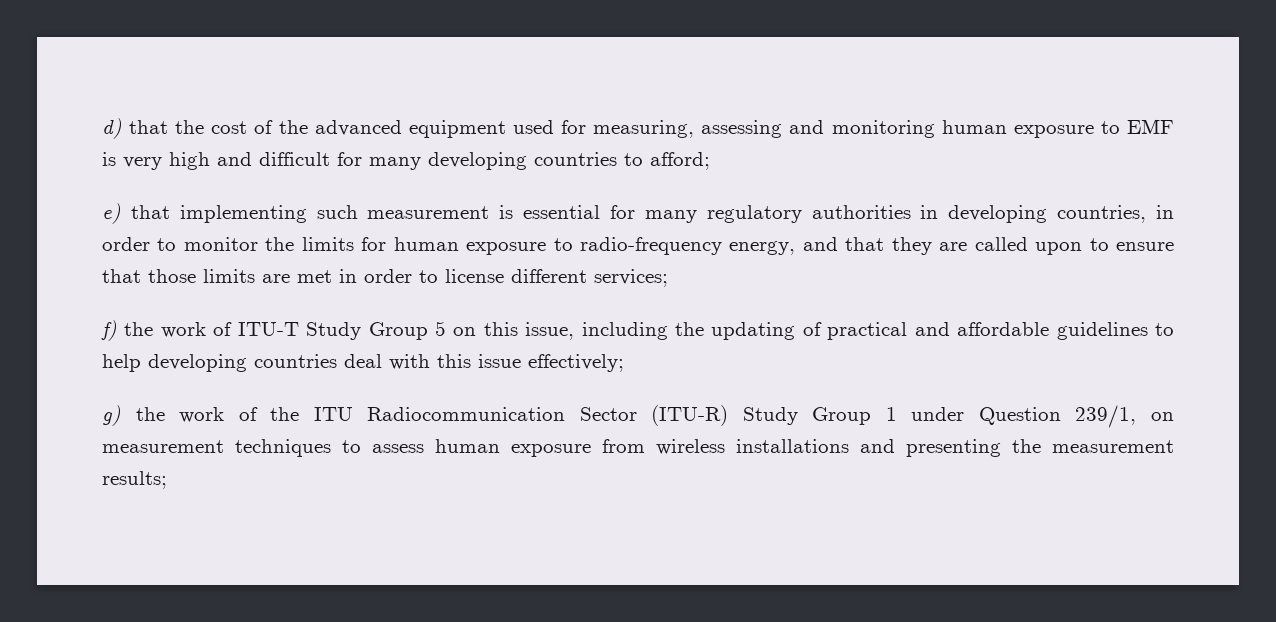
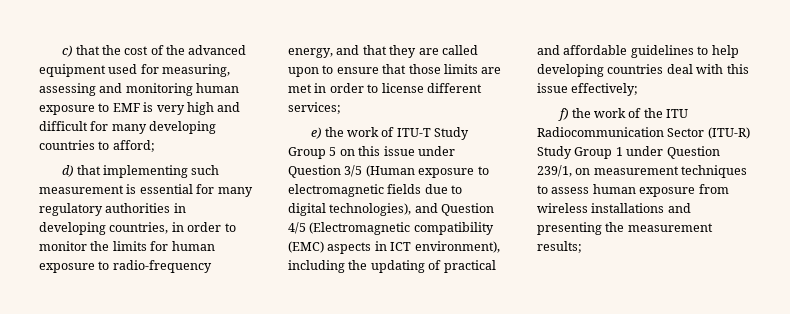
[102,118,122,139] d) -> [62,45,73,57] c)
[102,203,121,224] e) -> [62,165,74,177] d)
[101,320,117,341] f) -> [311,127,322,139] e)
[525,322,575,340] issue, -> [383,146,455,156] [288,165,489,178] [288,184,463,197] [288,203,495,216] [288,222,494,235] [288,241,500,254] issue under Question 3/5 (Human exposure to electromagnetic fields due to digital technologies), and Question 4/5 (Electromagnetic compatibility (EMC) aspects in ICT environment),
[102,405,121,426] g) -> [558,108,569,121] f)

